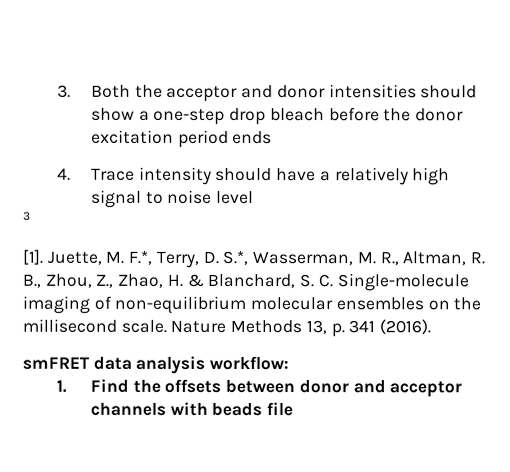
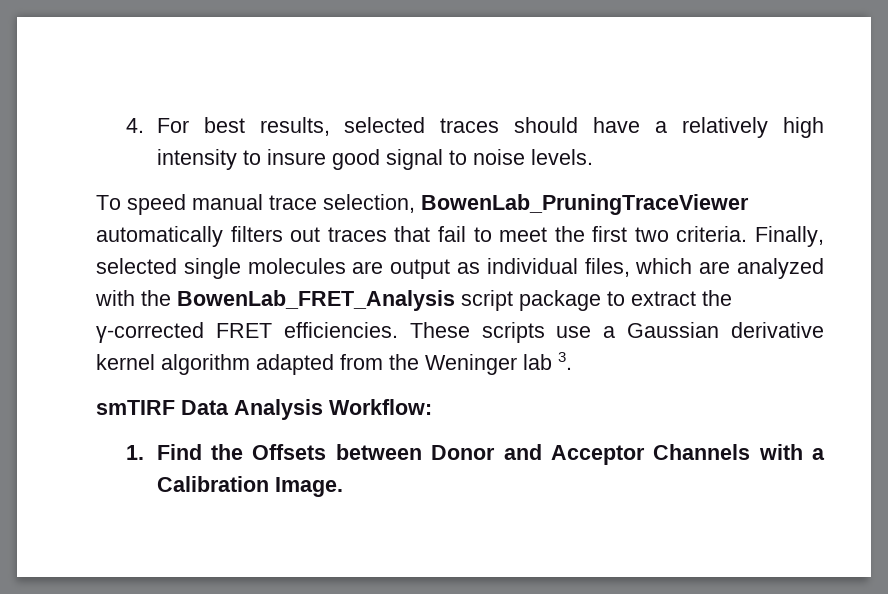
[56,84,478,102] [90,107,465,126] [90,129,273,148] [56,166,212,185] 3. Both the acceptor and donor intensities should show a one-step drop bleach before the donor excitation period ends // 4. Trace intensity -> [126,117,500,136] 4. For best results, selected traces
[90,189,255,208] [23,211,31,221] [22,249,485,268] [22,273,469,292] [22,295,482,314] [22,318,432,338] [22,355,290,374] [55,378,463,398] [89,401,294,417] signal to noise level // 3 // [1]. Juette, M. F.*, Terry, D. S.*, Wasserman, M. R., Altman, R. B., Zhou, Z., Zhao, H. & Blanchard, S. C. Single-molecule imaging of non-equilibrium molecular ensembles on the millisecond scale. Nature Methods 13, p. 341 (2016). // smFRET data analysis workflow: // 1. Find the offsets between donor and acceptor channels with beads file -> [156,149,593,170] [96,194,749,215] [96,226,824,247] [96,258,824,279] [95,290,732,311] [96,322,824,343] [96,352,572,375] [96,399,432,420] [126,444,825,465] [156,476,343,497] intensity to insure good signal to noise levels. // To speed manual trace selection, BowenLab_PruningTraceViewer automatically filters out traces that fail to meet the first two criteria. Finally, selected single molecules are output as individual files, which are analyzed with the BowenLab_FRET_Analysis script package to extract the γ-corrected FRET efficiencies. These scripts use a Gaussian derivative kernel algorithm adapted from the Weninger lab 3. // smTIRF Data Analysis Workflow: // 1. Find the Offsets between Donor and Acceptor Channels with a Calibration Image.

